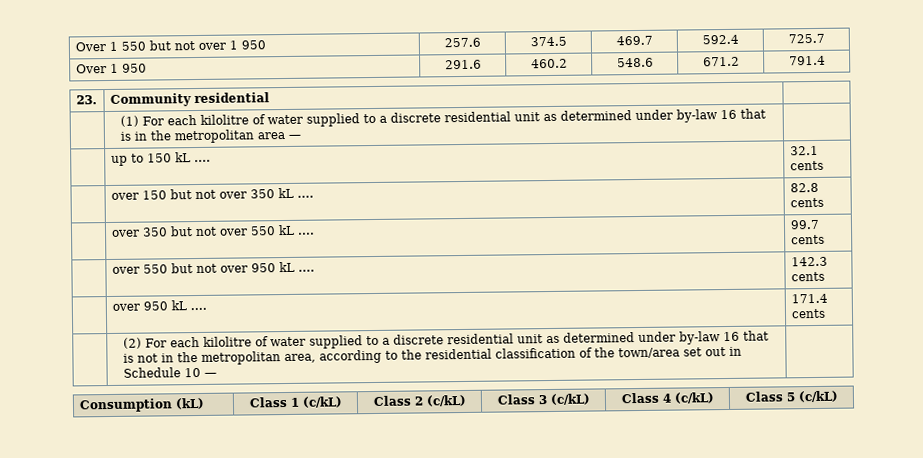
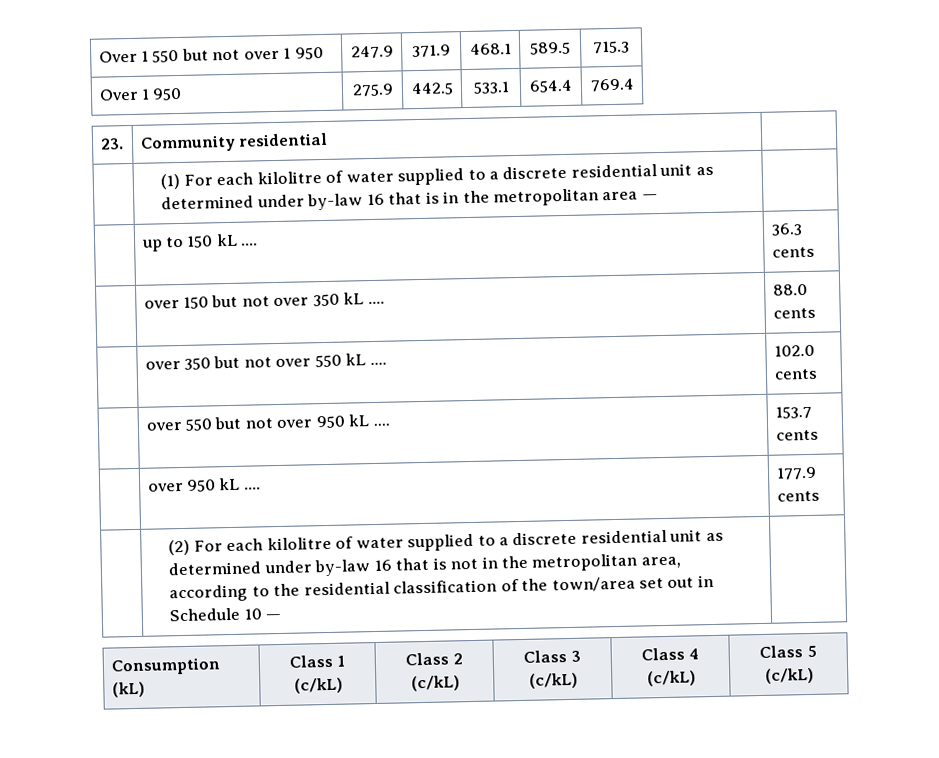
[443,37,481,48] [529,36,567,47] [615,35,653,46] [701,34,739,45] [787,33,825,44] [75,63,147,74] [444,59,482,70] [530,58,568,69] [616,57,654,68] [702,56,740,67] [788,55,826,66] 257.6 | 374.5 | 469.7 | 592.4 | 725.7 // Over 1 950 | 291.6 | 460.2 | 548.6 | 671.2 | 791.4 -> [350,45,394,59] [412,44,451,58] [469,43,512,55] [530,41,571,55] [593,40,630,54] [98,87,183,101] [351,83,394,97] [410,82,454,96] [472,81,510,94] [529,79,573,93] [589,78,635,92] 247.9 | 371.9 | 468.1 | 589.5 | 715.3 // Over 1 950 | 275.9 | 442.5 | 533.1 | 654.4 | 769.4
[789,145,819,156] 32.1 -> [770,223,803,236] 36.3
[789,182,819,193] 82.8 -> [772,283,808,296] 88.0
[789,219,820,230] 99.7 -> [773,344,815,357] 102.0
[790,256,828,267] 142.3 -> [774,405,812,419] 153.7
[790,293,828,304] 171.4 -> [775,466,817,480] 177.9

